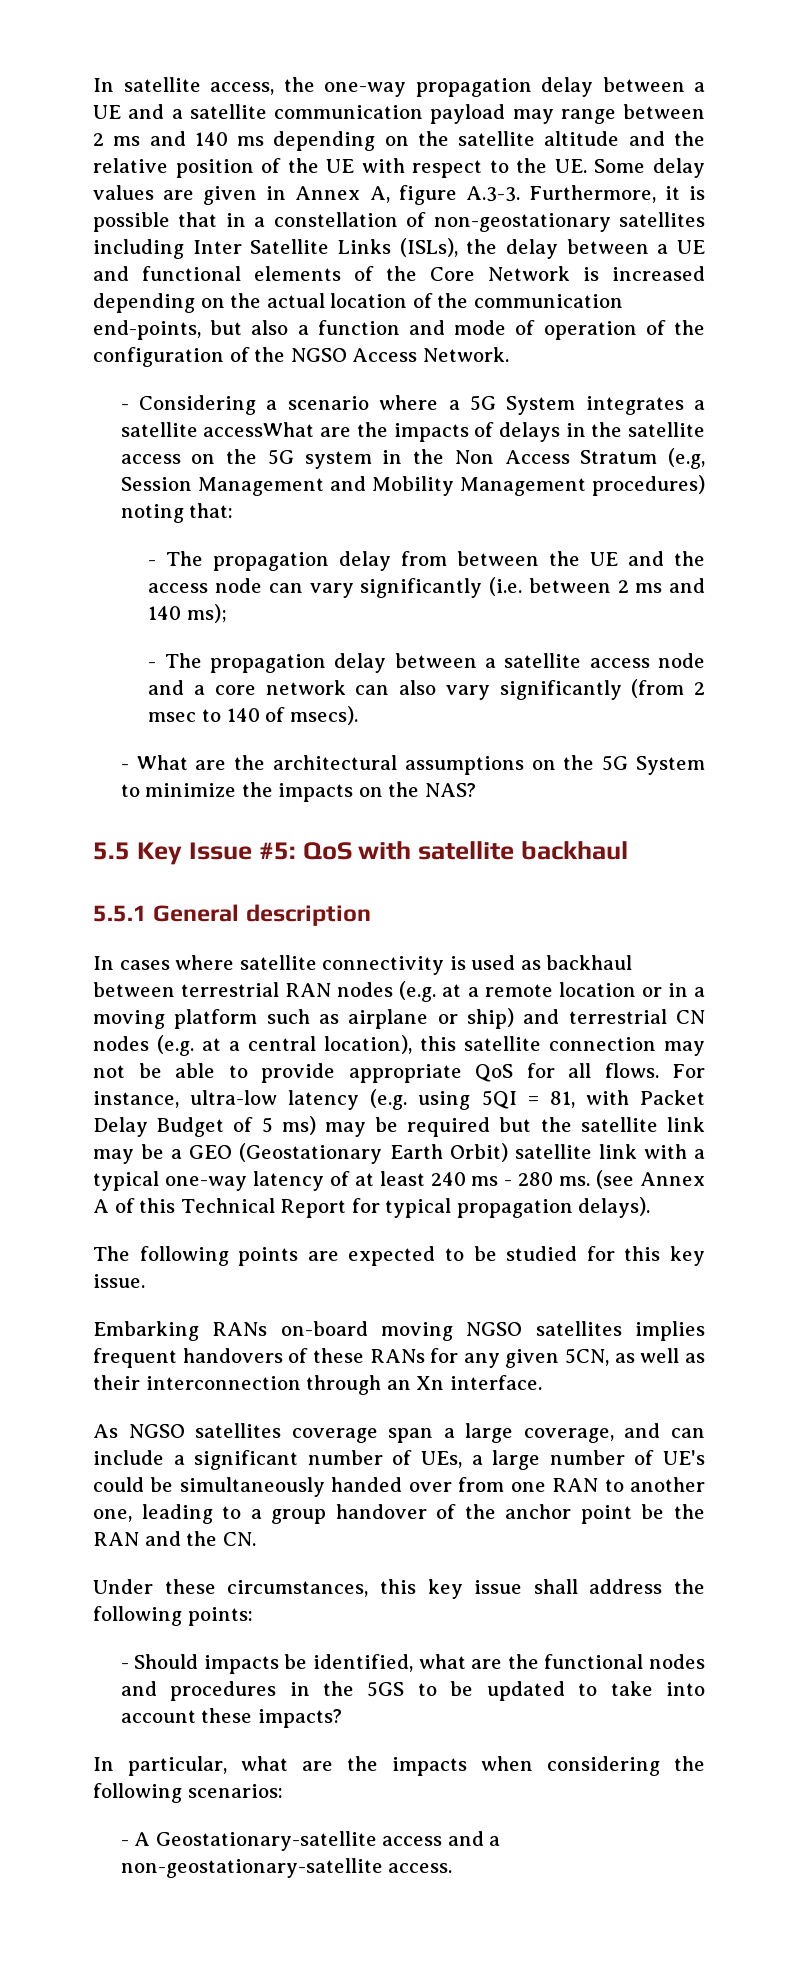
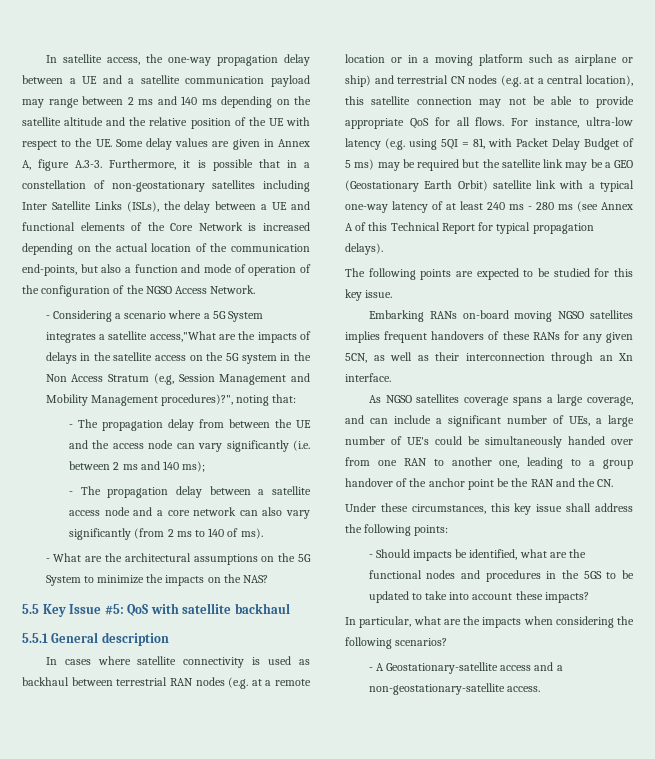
[203,422,315,437] accessWhat -> [149,331,216,342] access,"What
[592,475,705,496] procedures) -> [161,394,234,406] procedures)?",
[148,712,197,722] msec -> [176,531,192,537] ms
[289,706,358,725] msecs). -> [240,528,263,539] ms).
[559,1176,591,1186] ms. -> [558,204,573,210] ms
[388,1428,434,1443] span -> [512,397,542,406] spans
[187,1784,283,1798] scenarios: -> [395,638,448,646] scenarios?

